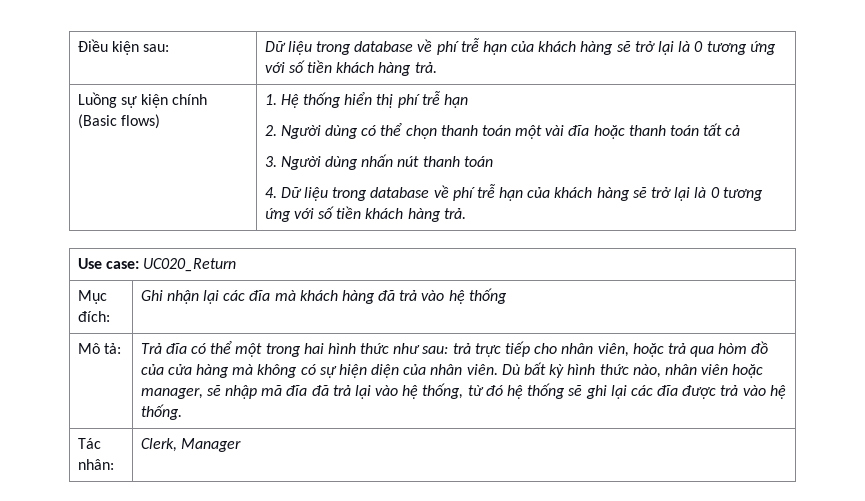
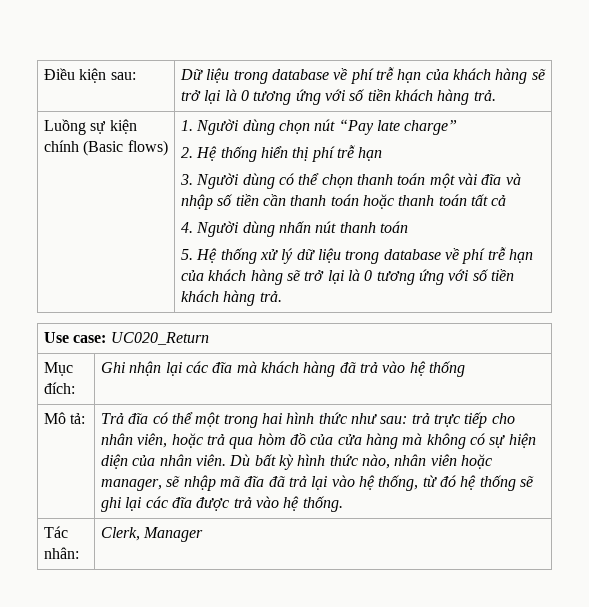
(277, 99) none -> [196,119,458,135] [181,147,194,158] Người dùng chọn nút “Pay late charge” // 2.
[264,125,277,136] 2. -> [180,174,194,185] 3.
(590, 130) none -> [505,173,521,185] [181,194,359,210] và nhập số tiền cần thanh toán
[264,156,277,167] 3. -> [181,222,194,233] 4.
[264,187,302,198] 4. Dữ -> [181,248,315,264] 5. Hệ thống xử lý dữ

